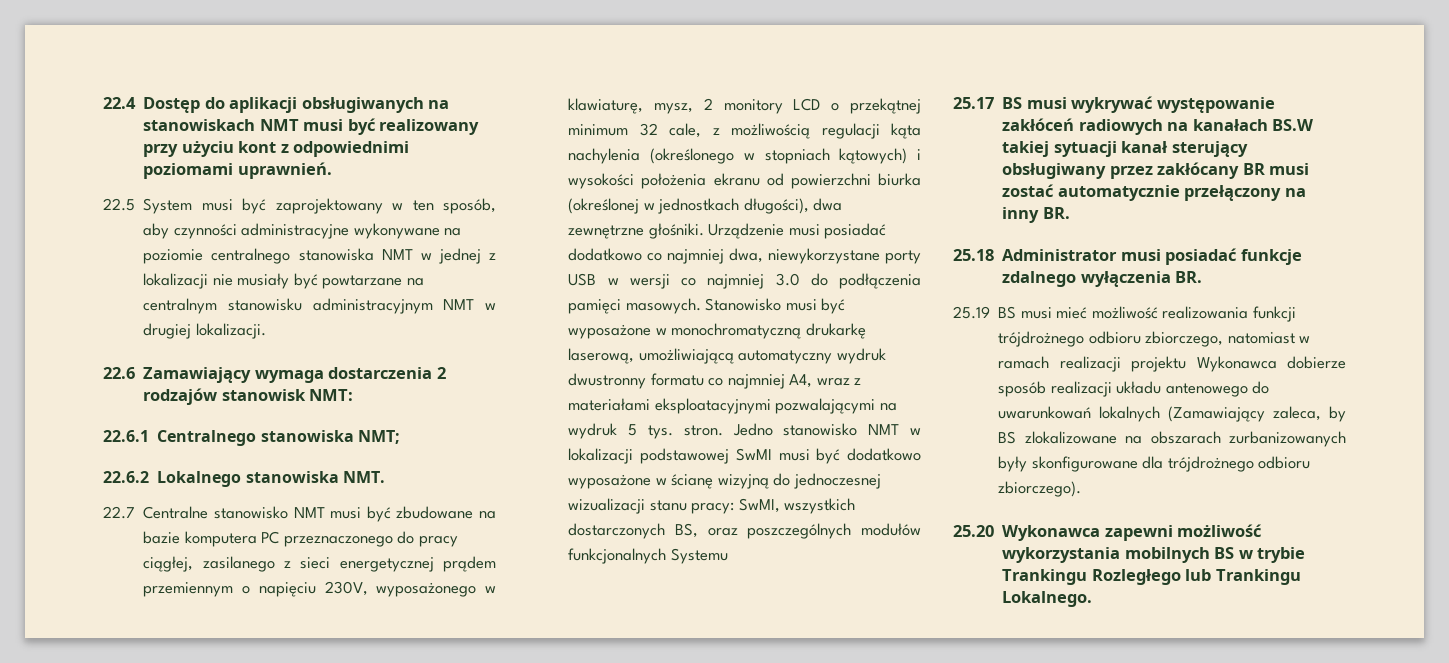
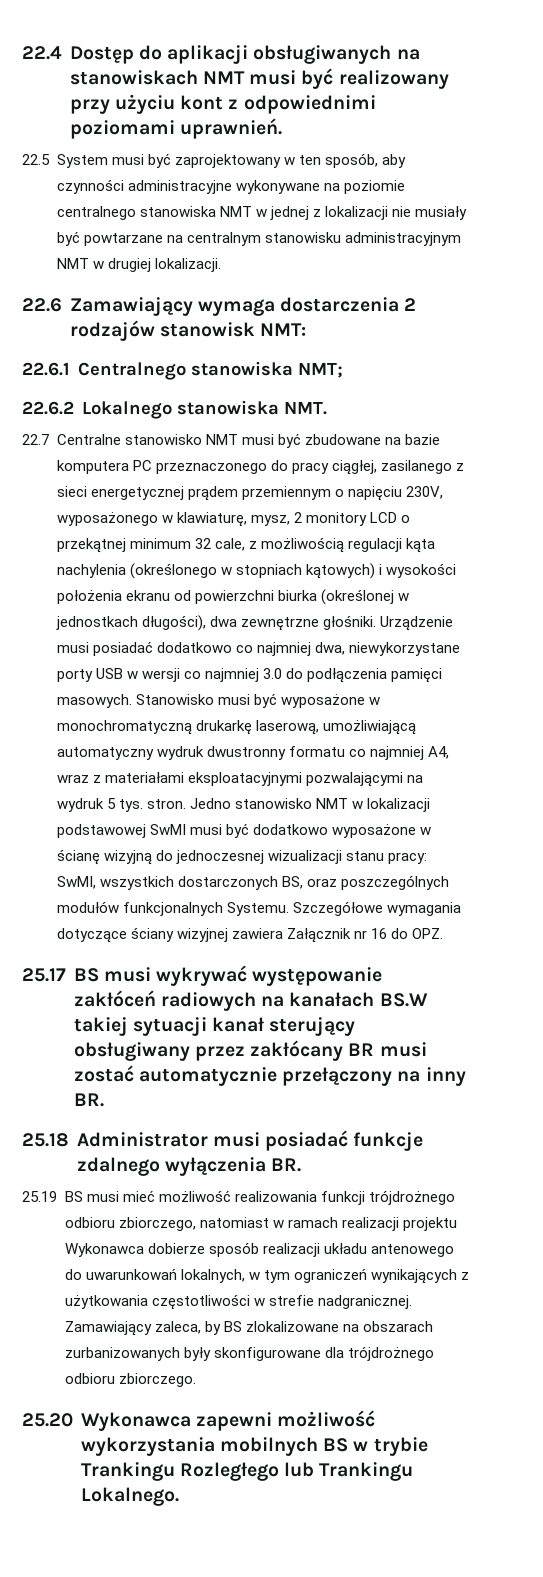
[670,548,728,564] Systemu -> [226,901,461,916] [56,927,443,943] Systemu. Szczegółowe wymagania dotyczące ściany wizyjnej zawiera Załącznik nr 16 do OPZ.
[1099,406,1266,422] lokalnych (Zamawiający -> [180,1269,469,1284] [64,1294,412,1310] [64,1321,152,1336] lokalnych, w tym ograniczeń wynikających z użytkowania częstotliwości w strefie nadgranicznej. Zamawiający
[998,481,1082,497] zbiorczego). -> [118,1373,196,1387] zbiorczego.

